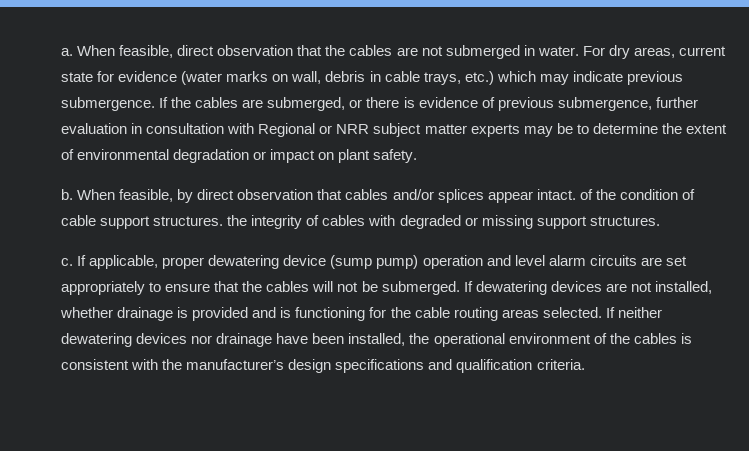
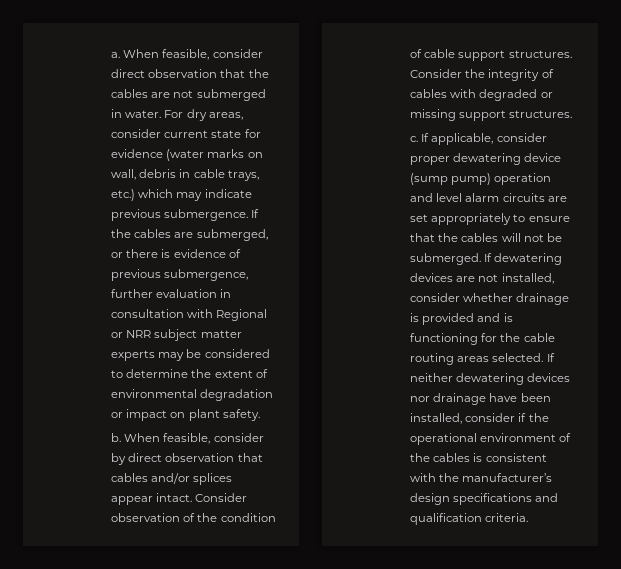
(174, 51) none -> [212,49,263,58] consider
(675, 52) none -> [111,129,162,138] consider
(573, 128) none -> [204,349,270,358] considered
(174, 195) none -> [213,433,264,442] consider
(576, 194) none -> [195,493,248,502] [111,513,181,522] Consider observation
(224, 221) none -> [410,69,463,78] Consider
(159, 262) none -> [496,133,547,142] consider
(712, 287) none -> [410,293,461,302] consider
(406, 339) none -> [465,413,527,422] consider if

